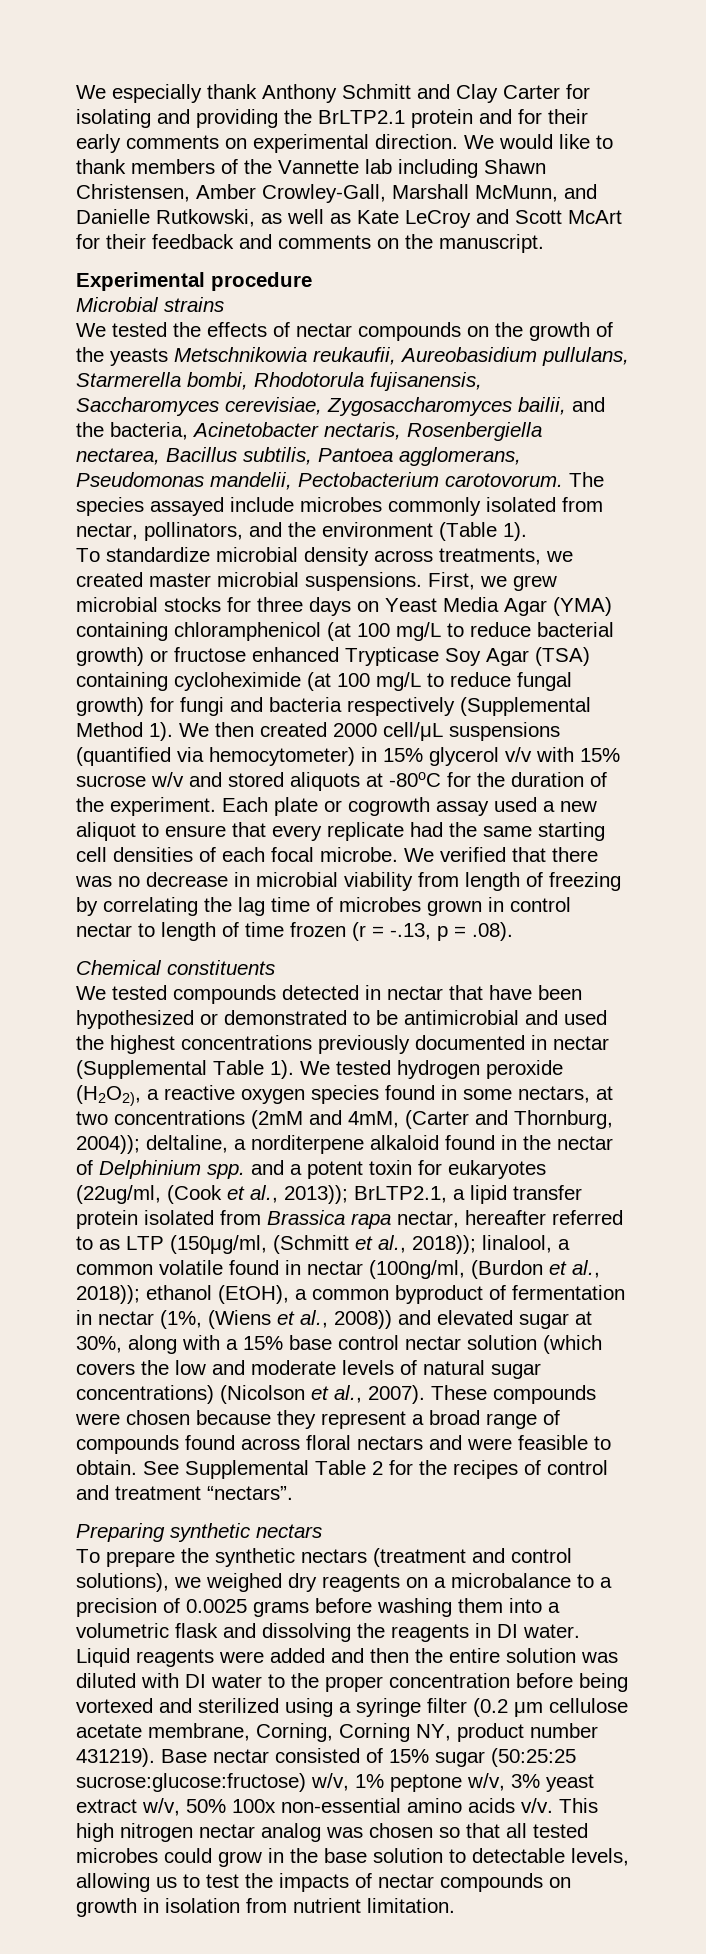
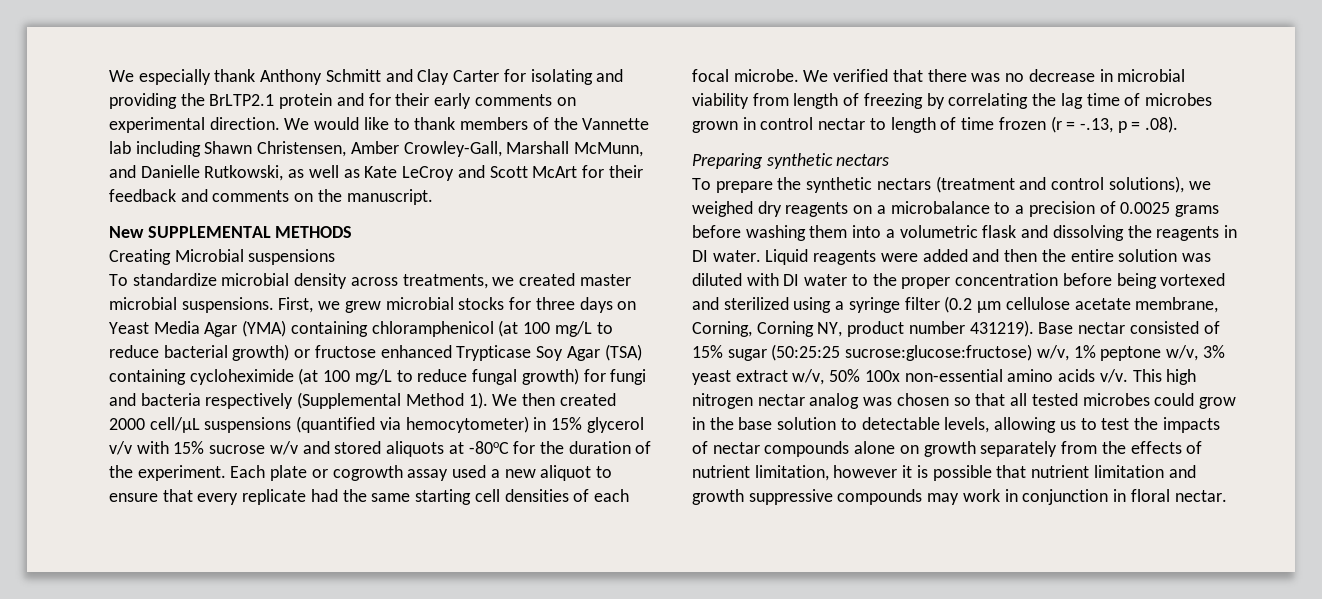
[76,272,312,291] [76,297,224,312] [76,322,613,341] [76,347,629,366] [76,372,482,391] [76,397,605,416] [76,422,542,441] [76,447,521,466] [76,472,604,490] [76,497,603,516] [76,522,527,541] Experimental procedure // Microbial strains // We tested the effects of nectar compounds on the growth of the yeasts Metschnikowia reukaufii, Aureobasidium pullulans, Starmerella bombi, Rhodotorula fujisanensis, Saccharomyces cerevisiae, Zygosaccharomyces bailii, and the bacteria, Acinetobacter nectaris, Rosenbergiella nectarea, Bacillus subtilis, Pantoea agglomerans, Pseudomonas mandelii, Pectobacterium carotovorum. The species assayed include microbes commonly isolated from nectar, pollinators, and the environment (Table 1). -> [109,226,353,238] [109,249,336,265] New SUPPLEMENTAL METHODS // Creating Microbial suspensions
[76,960,275,975] [76,985,582,1004] [76,1010,607,1029] [76,1035,609,1054] [76,1060,563,1079] [76,1085,613,1106] [76,1110,613,1129] [76,1135,613,1154] [76,1160,546,1179] [76,1185,582,1204] [76,1210,623,1229] [76,1235,570,1254] [76,1260,600,1279] [76,1285,625,1304] [76,1310,592,1329] [76,1335,602,1354] [76,1360,541,1379] [76,1385,596,1404] [75,1410,560,1429] [76,1435,611,1454] [76,1460,608,1479] [76,1485,293,1500] // Chemical constituents // We tested compounds detected in nectar that have been hypothesized or demonstrated to be antimicrobial and used the highest concentrations previously documented in nectar (Supplemental Table 1). We tested hydrogen peroxide (H2O2), a reactive oxygen species found in some nectars, at two concentrations (2mM and 4mM, (Carter and Thornburg, 2004)); deltaline, a norditerpene alkaloid found in the nectar of Delphinium spp. and a potent toxin for eukaryotes (22ug/ml, (Cook et al., 2013)); BrLTP2.1, a lipid transfer protein isolated from Brassica rapa nectar, hereafter referred to as LTP (150μg/ml, (Schmitt et al., 2018)); linalool, a common volatile found in nectar (100ng/ml, (Burdon et al., 2018)); ethanol (EtOH), a common byproduct of fermentation in nectar (1%, (Wiens et al., 2008)) and elevated sugar at 30%, along with a 15% base control nectar solution (which covers the low and moderate levels of natural sugar concentrations) (Nicolson et al., 2007). These compounds were chosen because they represent a broad range of compounds found across floral nectars and were feasible to obtain. See Supplemental Table 2 for the recipes of control and treatment “nectars”. -> (1179, 124) none
(543, 1882) none -> [854,441,896,454] alone
[143,1898,455,1913] in isolation from nutrient limitation. -> [980,441,1203,457] [692,465,1196,481] [692,489,1227,505] separately from the effects of nutrient limitation, however it is possible that nutrient limitation and growth suppressive compounds may work in conjunction in floral nectar.

